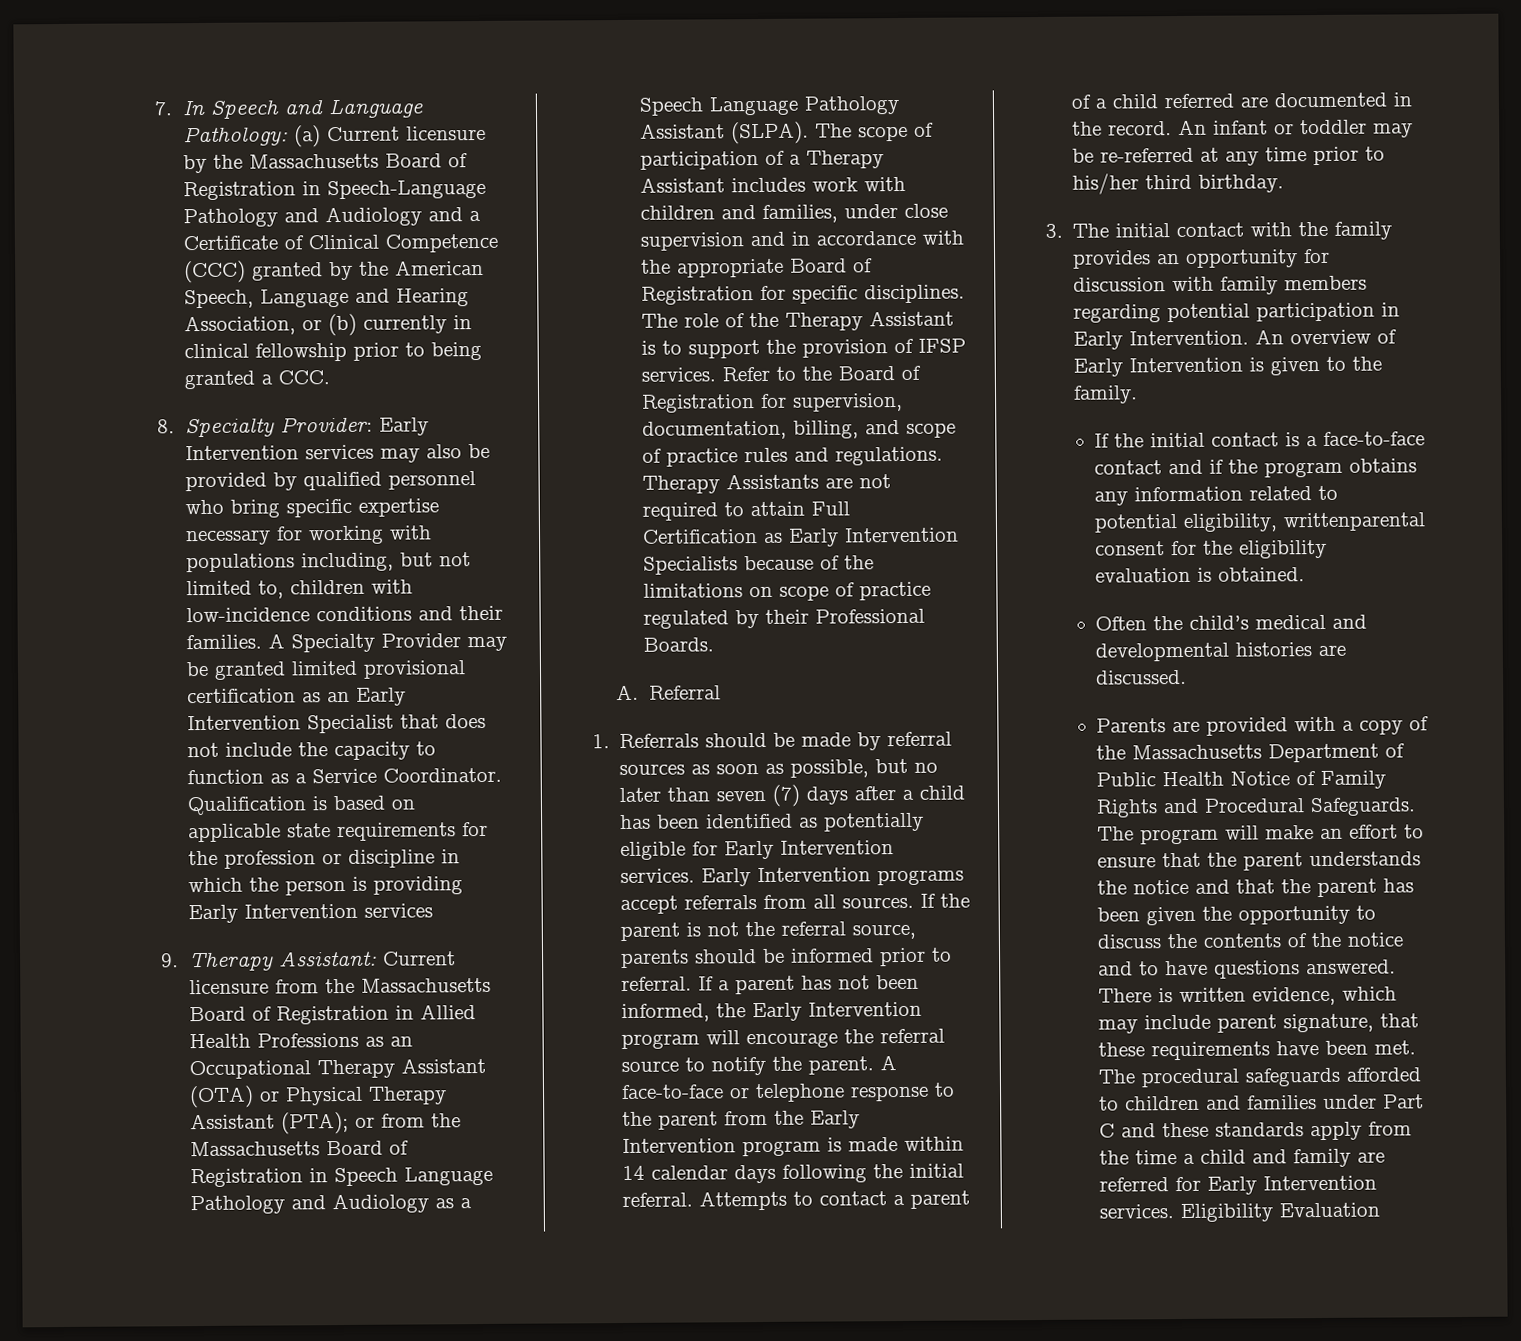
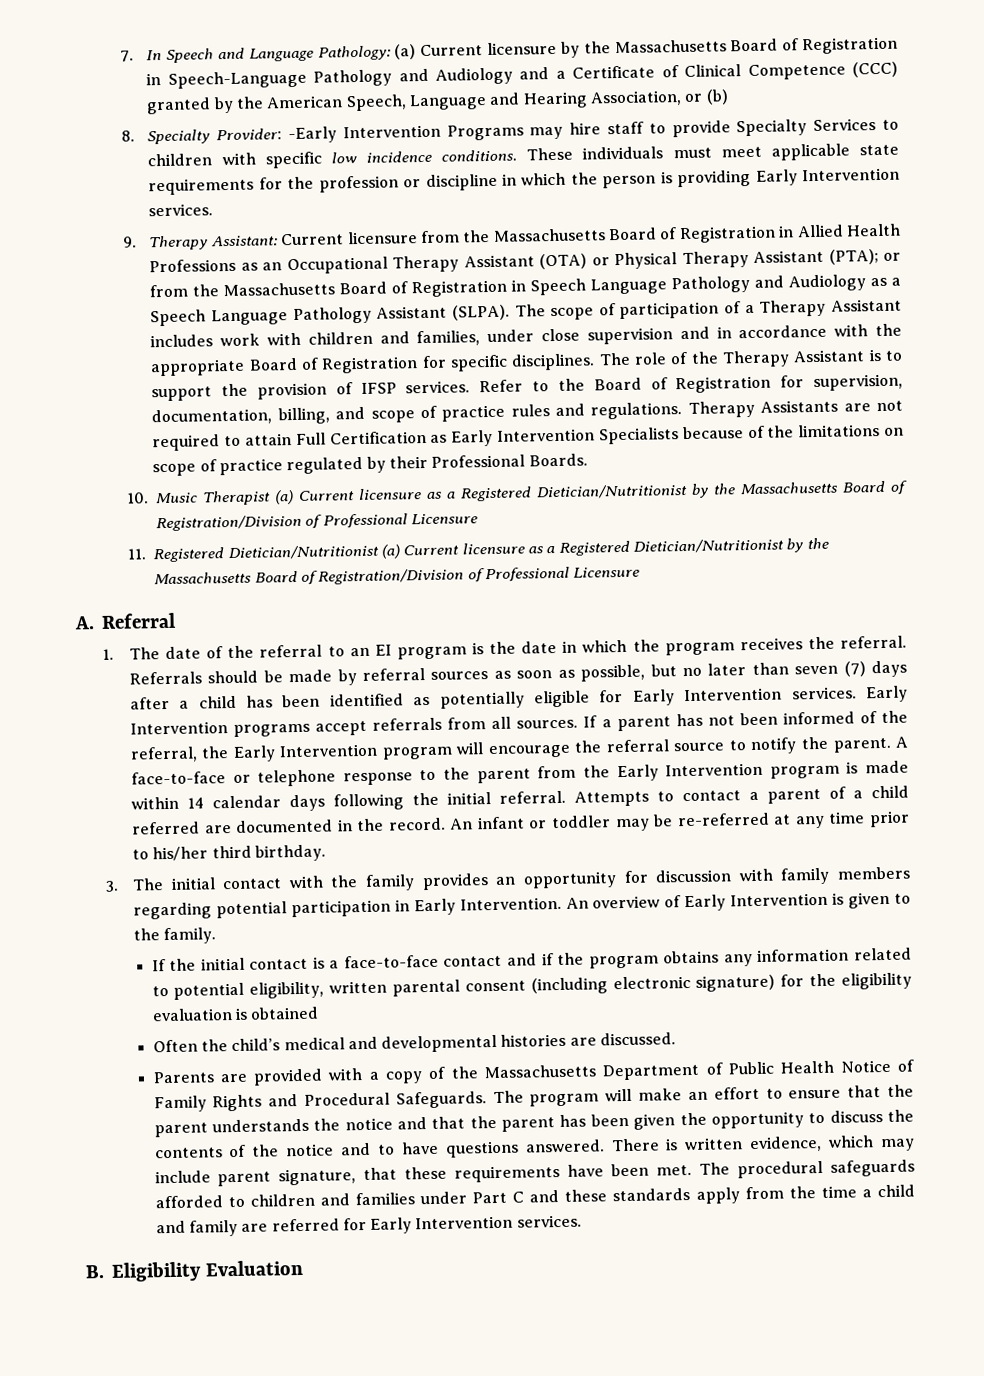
[362,315,472,334] [183,341,482,362] [183,370,330,390] [157,416,429,438] [184,443,490,463] [184,471,476,492] [184,498,439,518] [184,525,432,546] [185,552,471,573] [185,579,413,599] [185,605,503,623] [185,633,507,653] [185,660,466,680] [186,687,406,706] [186,713,486,734] [186,741,436,761] [186,767,502,785] [186,795,415,816] currently in clinical fellowship prior to being granted a CCC. // 8. Specialty Provider: Early Intervention services may also be provided by qualified personnel who bring specific expertise necessary for working with populations including, but not limited to, children with low-incidence conditions and their families. A Specialty Provider may be granted limited provisional certification as an Early Intervention Specialist that does not include the capacity to function as a Service Coordinator. Qualification is based on -> [120,118,899,145] [147,146,762,169] // 8. Specialty Provider: -Early Intervention Programs may hire staff to provide Specialty Services to children with specific low incidence conditions. These individuals must meet
[363,903,433,918] services -> [148,203,214,217] services.
[616,684,721,701] [591,734,610,749] A. Referral // 1. -> [125,480,909,506] [155,513,478,532] [126,537,829,563] [154,566,641,585] [74,612,177,630] [102,635,907,660] 10. Music Therapist (a) Current licensure as a Registered Dietician/Nutritionist by the Massachusetts Board of Registration/Division of Professional Licensure // 11. Registered Dietician/Nutritionist (a) Current licensure as a Registered Dietician/Nutritionist by the Massachusetts Board of Registration/Division of Professional Licensure // A. Referral // 1. The date of the referral to an EI program is the date in which the program receives the referral.
[939,893,970,908] [619,921,916,942] [619,947,952,969] [620,976,714,992] the parent is not the referral source, parents should be informed prior to referral. If -> (598, 721) none
[620,1003,710,1023] informed, -> [782,710,908,725] [129,746,198,763] informed of the referral,
[1282,512,1426,532] [1094,541,1165,556] writtenparental consent -> [329,974,776,997] written parental consent (including electronic signature)
[1217,567,1305,582] obtained. -> [250,1006,320,1020] obtained
(1174, 1211) none -> [85,1265,105,1279] // B.

